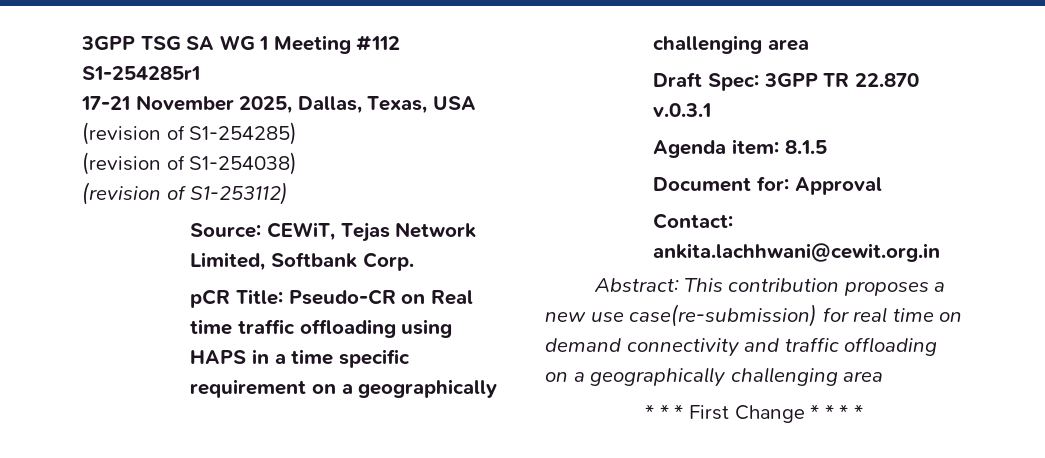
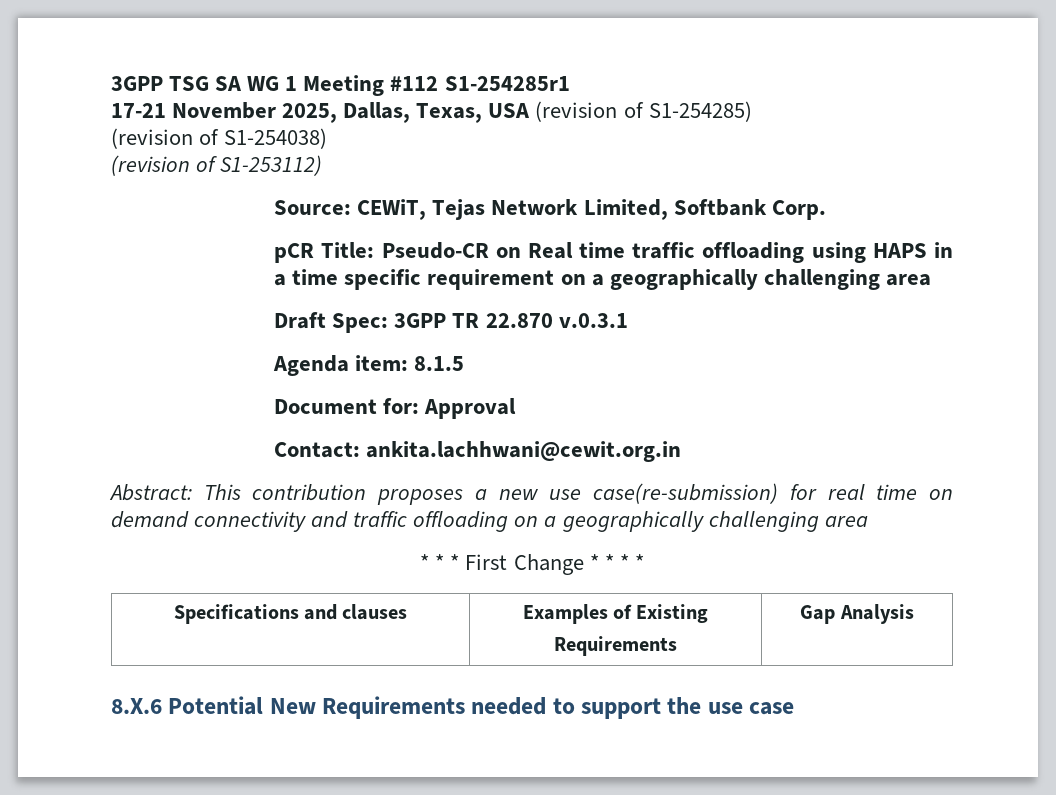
(863, 411) none -> [173,604,408,624] [522,604,709,624] [554,636,677,656] [800,604,914,624] [111,696,795,719] // Specifications and clauses | Examples of Existing // Requirements | Gap Analysis // 8.X.6 Potential New Requirements needed to support the use case

